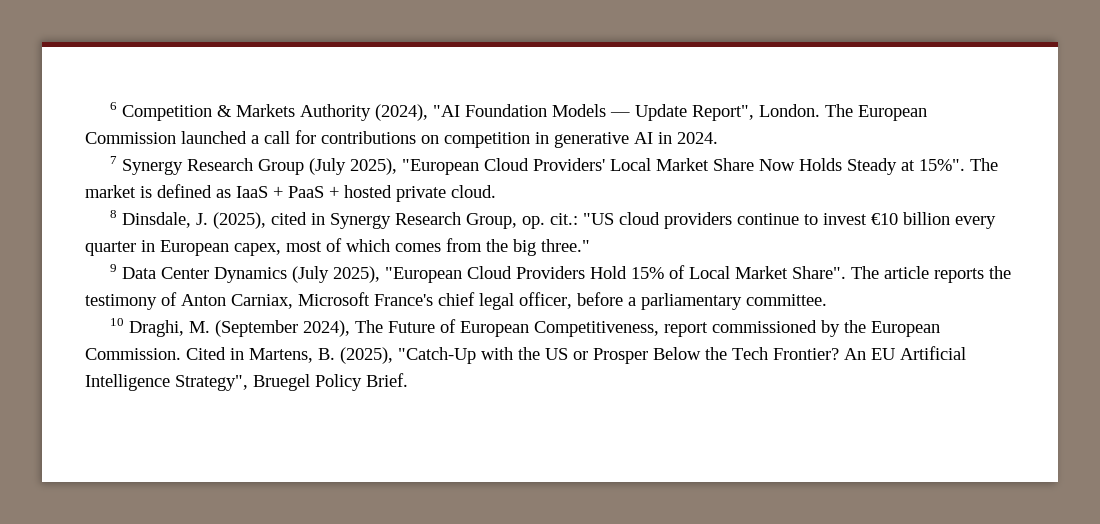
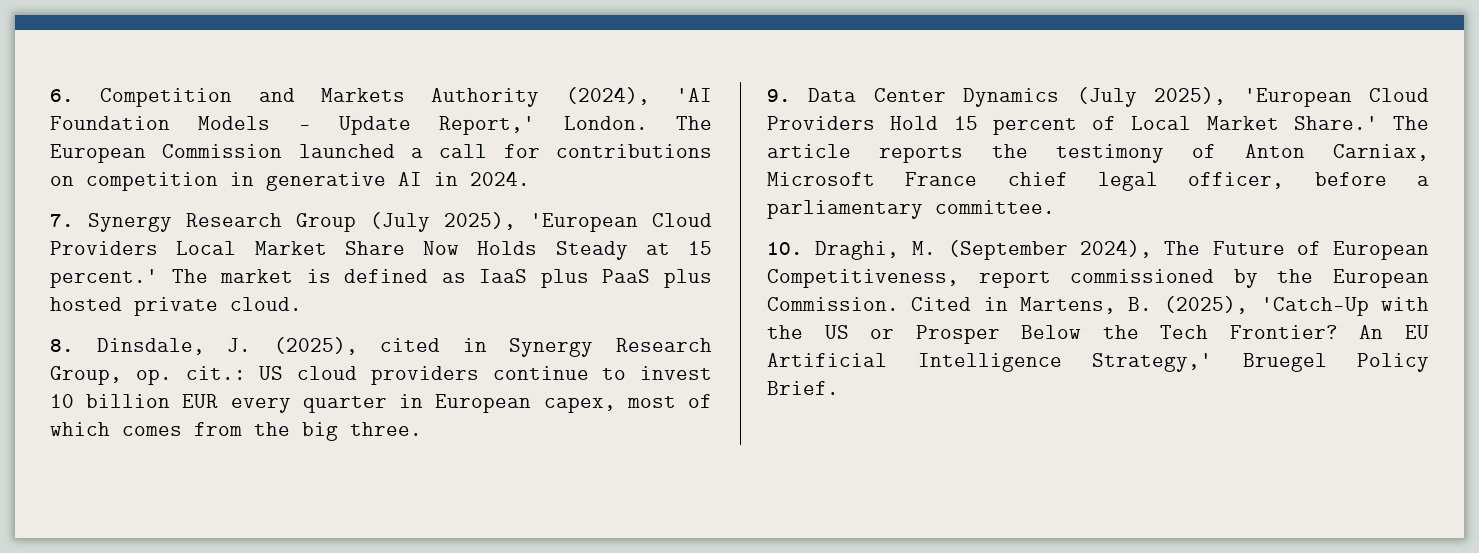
[110,102,233,121] 6 Competition & -> [50,88,295,107] 6. Competition and
[433,105,461,117] "AI -> [676,88,712,102] 'AI
[610,104,755,121] — Update Report", -> [298,116,536,135] - Update Report,'
[110,156,118,164] 7 -> [50,214,74,227] 7.
[402,158,606,175] "European Cloud Providers' -> [530,213,712,232] [50,241,158,255] 'European Cloud Providers
[919,159,966,171] 15%". -> [688,241,712,255] [50,269,158,288] 15 percent.'
[273,186,339,198] + PaaS + -> [540,269,712,288] plus PaaS plus
[110,210,118,218] 8 -> [50,339,74,352] 8.
[583,213,615,225] "US -> [259,366,284,380] US
[871,212,951,225] €10 billion -> [50,394,219,408] 10 billion EUR
[541,239,590,252] [110,264,118,272] three." // 9 -> [350,422,422,436] [767,89,791,102] three. // 9.
[385,267,463,283] "European -> [1243,88,1352,107] 'European
[631,267,665,279] 15% -> [953,116,1077,135] 15 percent
[792,266,847,279] Share". -> [1293,116,1378,130] Share.'
[374,294,433,306] France's -> [905,172,978,186] France
[110,318,125,326] 10 -> [767,242,803,255] 10.
[398,347,476,364] "Catch-Up -> [1260,297,1369,316] 'Catch-Up
[175,375,248,391] Strategy", -> [1092,353,1212,372] Strategy,'

